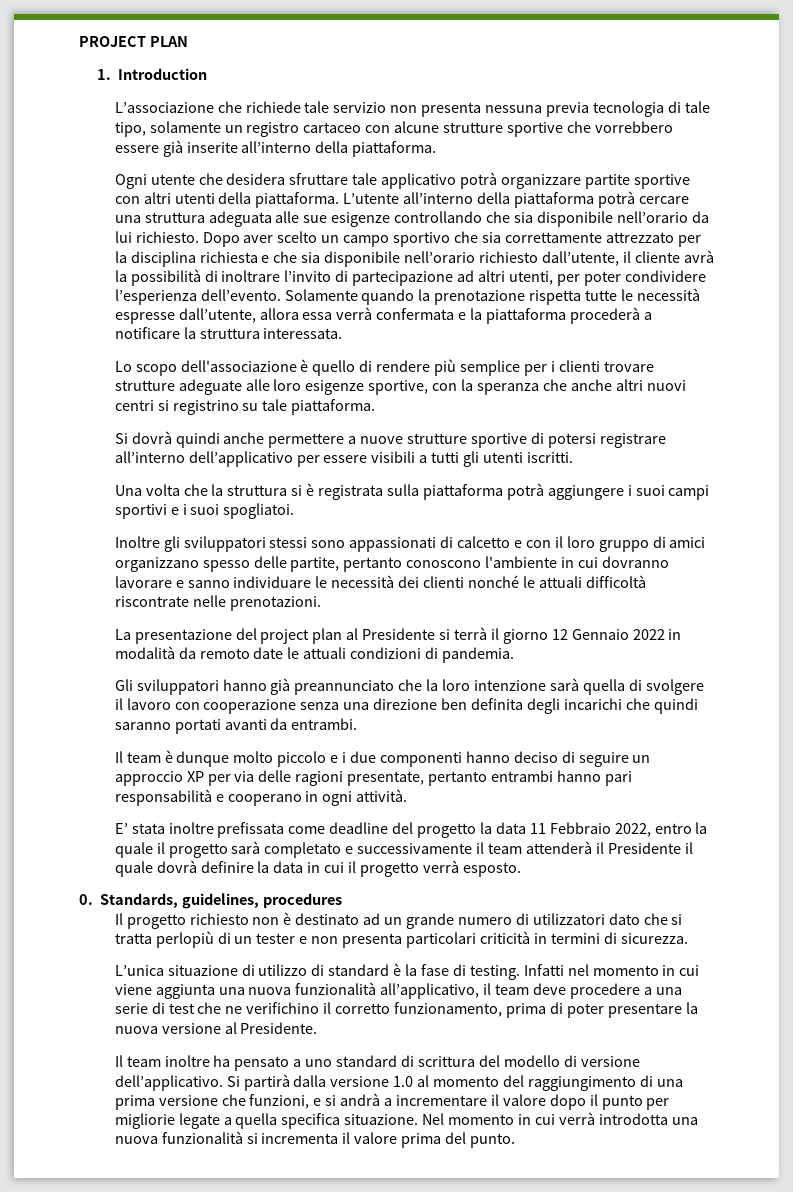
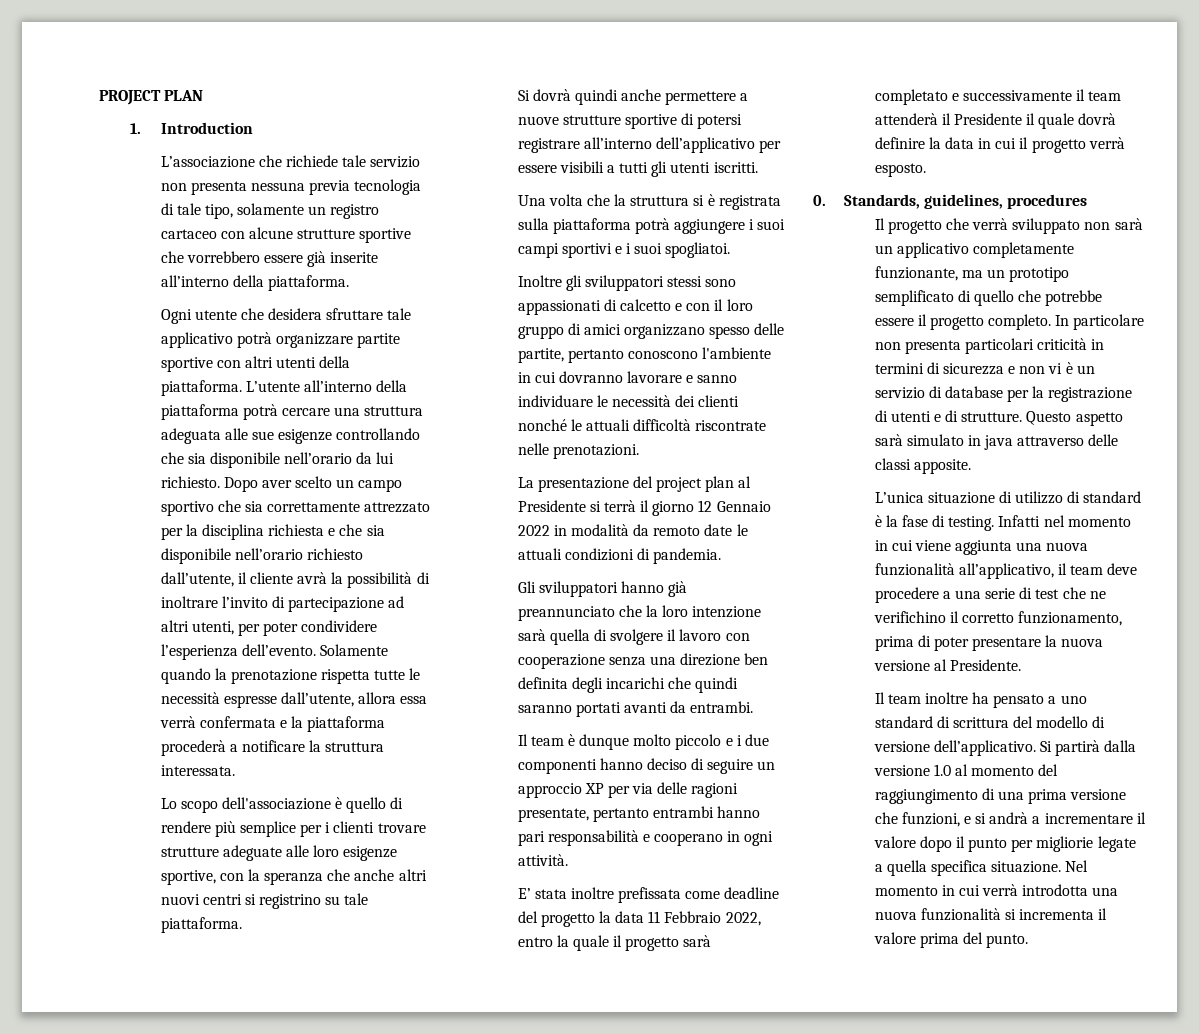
[189,912,683,929] [114,931,308,948] richiesto non è destinato ad un grande numero di utilizzatori dato che si tratta perlopiù di un tester e -> [945,218,1143,234] [874,242,1074,258] [874,266,1070,282] [874,290,1103,306] [874,314,1145,330] che verrà sviluppato non sarà un applicativo completamente funzionante, ma un prototipo semplificato di quello che potrebbe essere il progetto completo. In particolare
[620,933,688,944] sicurezza. -> [942,362,1095,375] [874,386,1133,402] [874,410,1123,426] [874,434,1119,450] [874,458,971,474] sicurezza e non vi è un servizio di database per la registrazione di utenti e di strutture. Questo aspetto sarà simulato in java attraverso delle classi apposite.

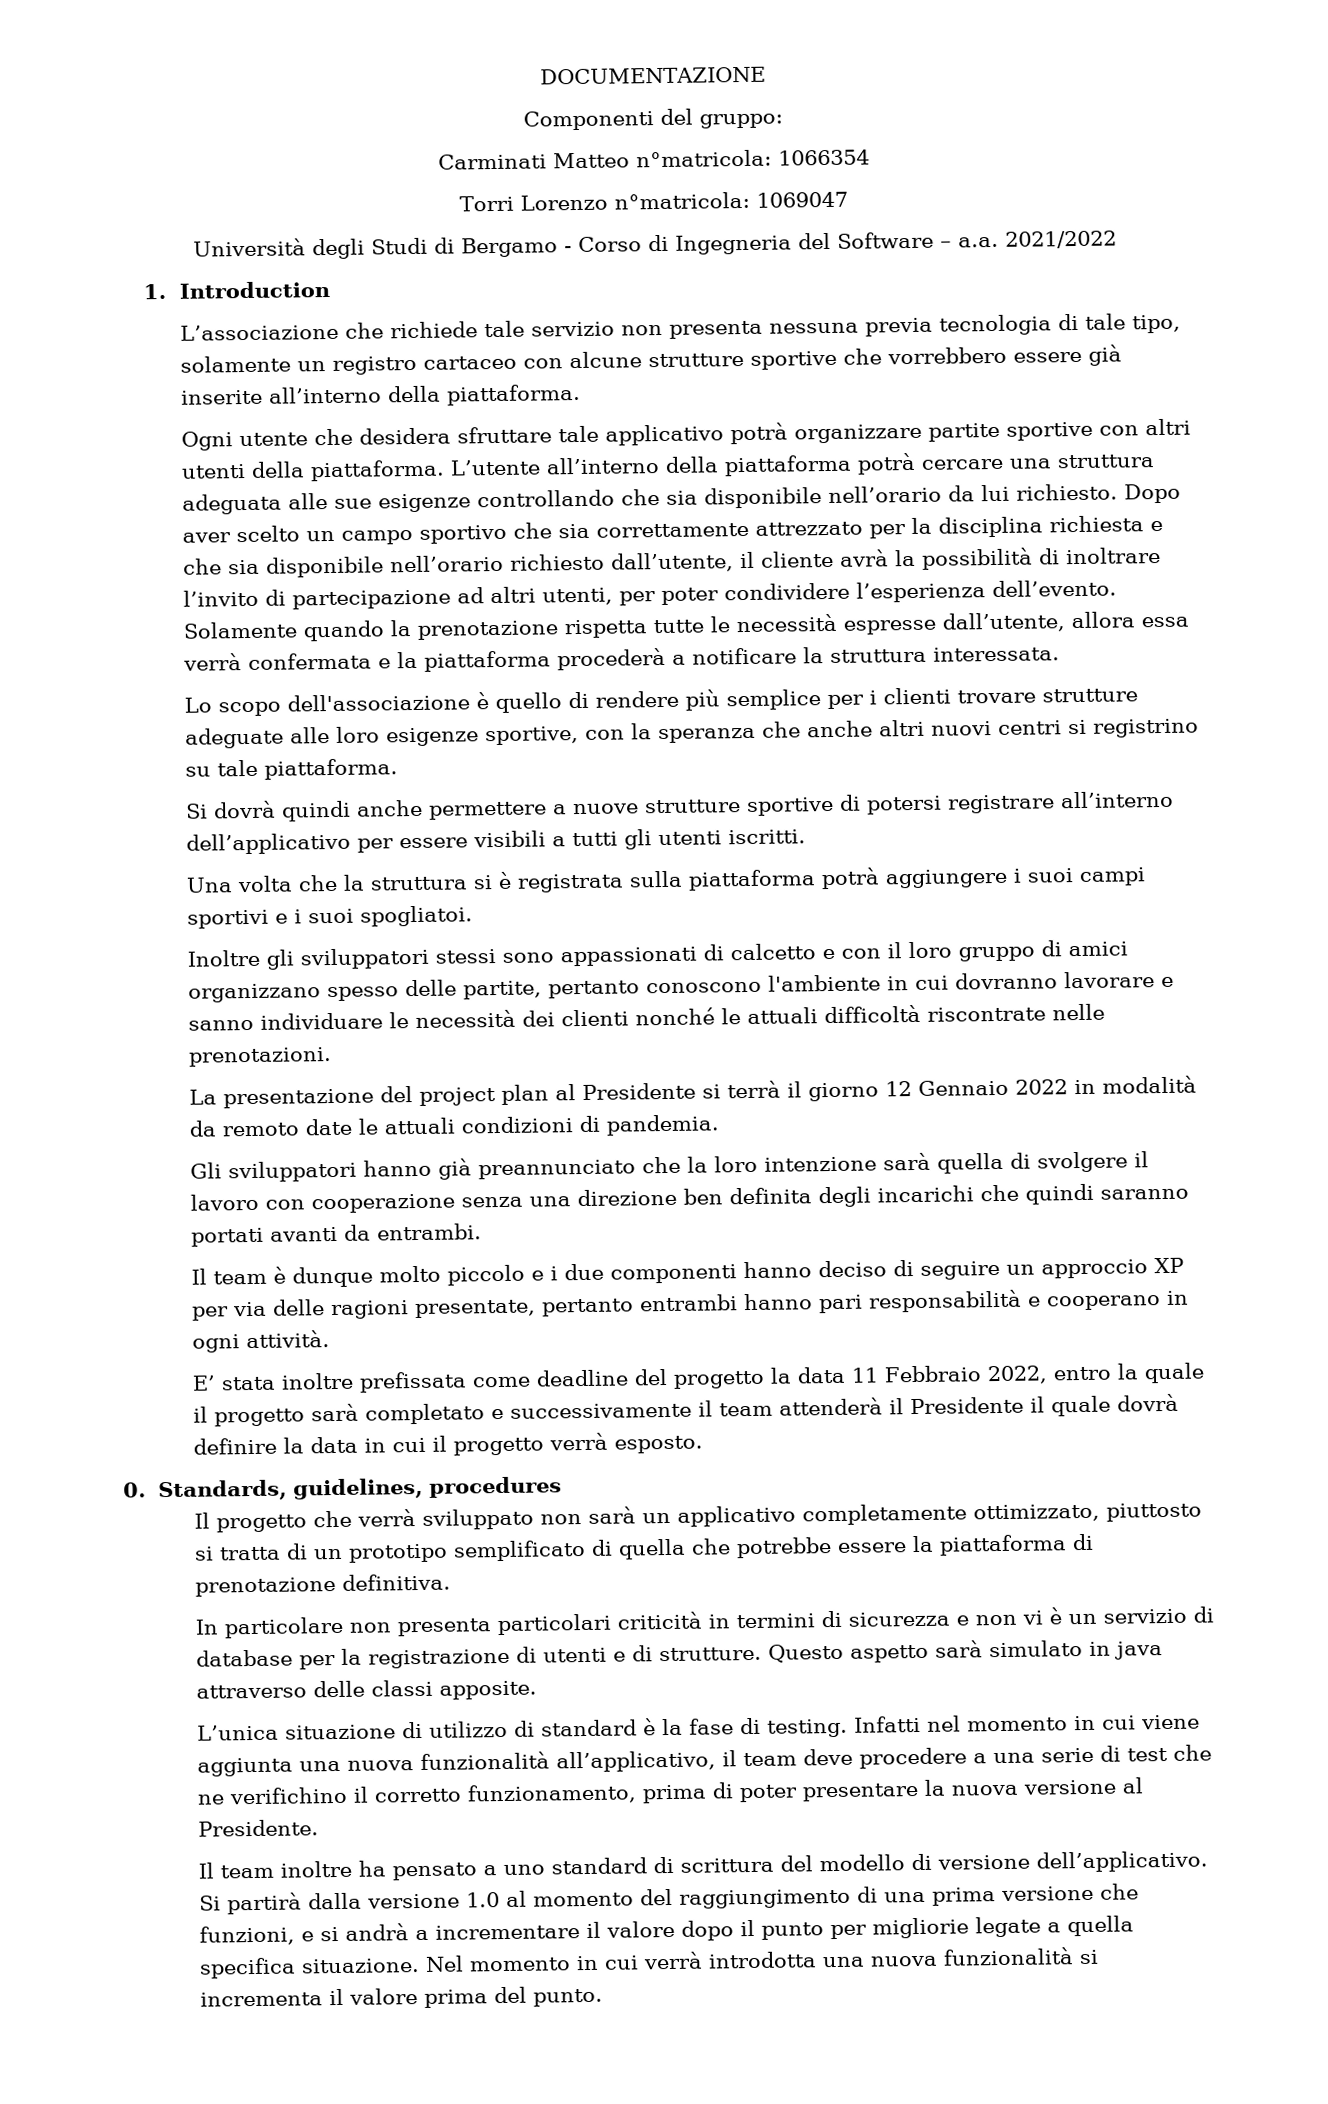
[99,90,204,105] PROJECT PLAN -> [539,66,766,85] [522,108,783,131] [437,149,870,170] [459,191,848,212] [192,230,1117,260] DOCUMENTAZIONE // Componenti del gruppo: // Carminati Matteo n°matricola: 1066354 // Torri Lorenzo n°matricola: 1069047 // Università degli Studi di Bergamo - Corso di Ingegneria del Software – a.a. 2021/2022
[874,266,983,281] funzionante, ma -> [972,1502,1202,1523] [193,1543,308,1561] ottimizzato, piuttosto si tratta di
[973,290,1014,306] quello -> [617,1538,686,1560] quella
[917,314,1052,330] il progetto completo. -> [911,1533,1094,1556] [194,1573,451,1597] la piattaforma di prenotazione definitiva. //

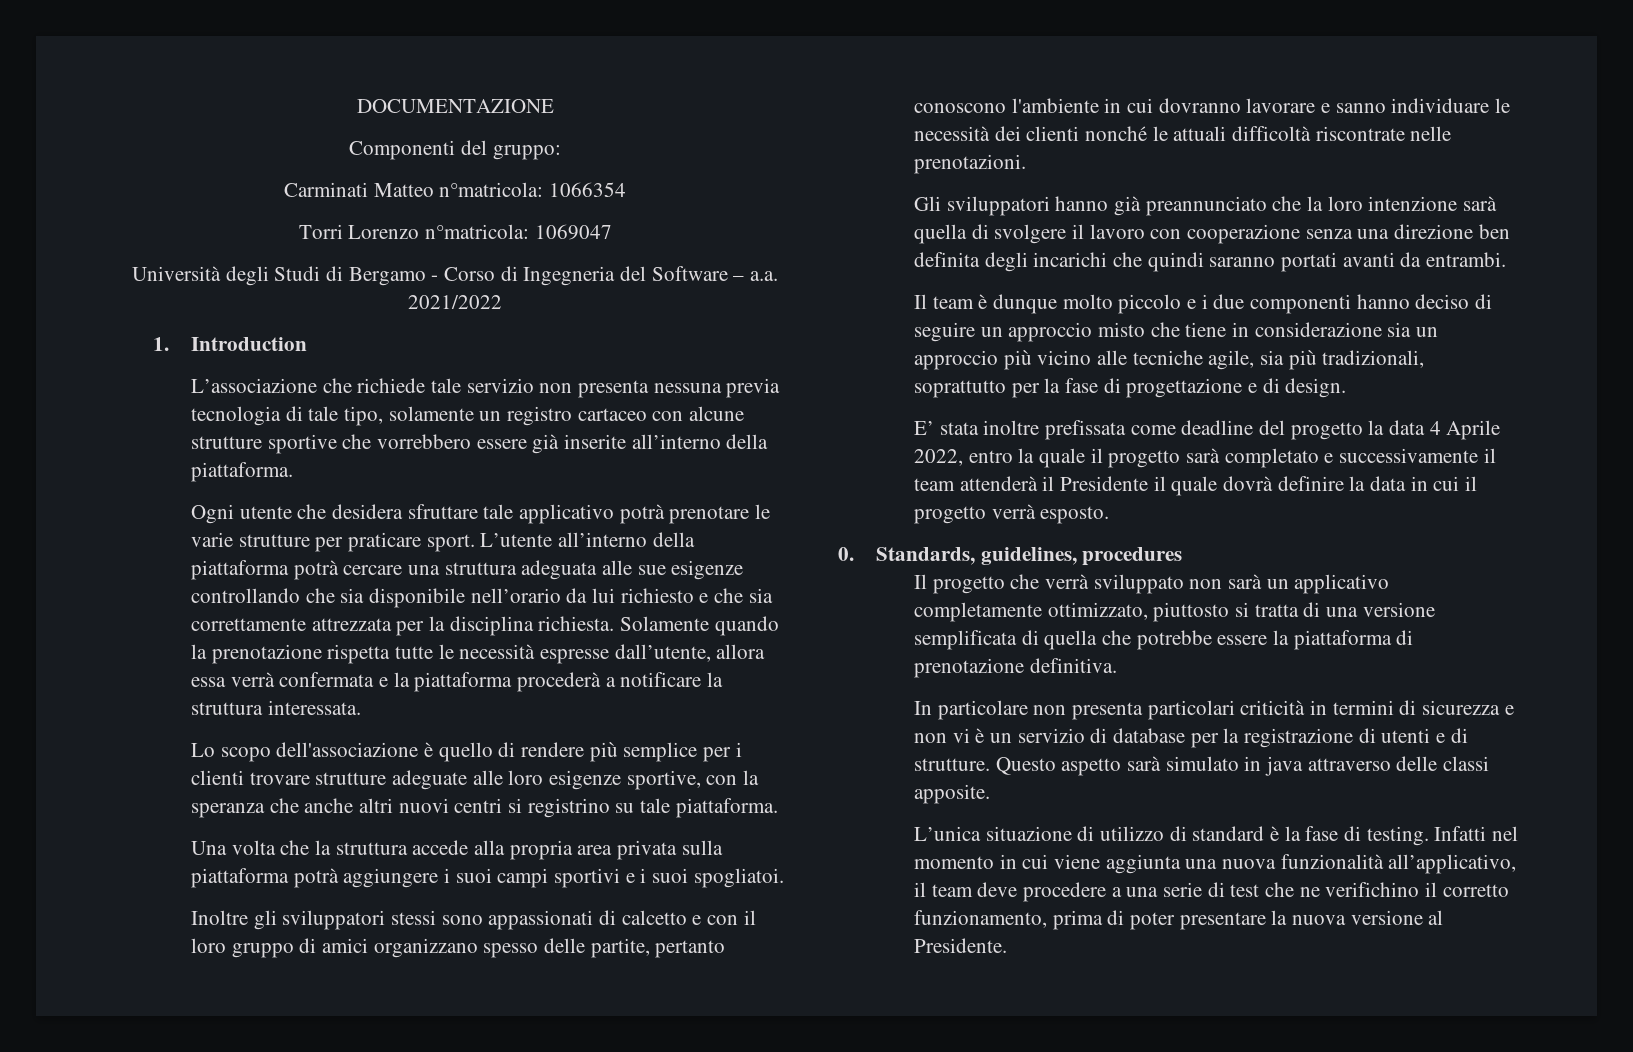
[793,418,1191,444] [180,459,445,482] organizzare partite sportive con altri utenti della piattaforma. -> [669,504,770,524] [190,532,475,552] prenotare le varie strutture per praticare sport.
[1015,483,1181,504] [181,524,507,545] richiesto. Dopo aver scelto un campo sportivo -> [620,588,709,603] richiesto e
[754,521,863,536] attrezzato -> [311,618,392,631] attrezzata
[1048,515,1163,533] [182,546,1161,578] [182,579,1117,610] richiesta e che sia disponibile nell’orario richiesto dall’utente, il cliente avrà la possibilità di inoltrare l’invito di partecipazione ad altri utenti, per poter condividere l’esperienza dell’evento. -> [538,616,615,631] richiesta.
[184,790,1174,822] [185,829,806,855] // Si dovrà quindi anche permettere a nuove strutture sportive di potersi registrare all’interno dell’applicativo per essere visibili a tutti gli utenti iscritti. -> (778, 808) none
[472,871,624,893] si è registrata -> [412,840,677,860] accede alla propria area privata
[188,1075,1197,1109] [188,1114,719,1137] // La presentazione del project plan al Presidente si terrà il giorno 12 Gennaio 2022 in modalità da remoto date le attuali condizioni di pandemia. -> (1026, 164) none
[1153,1257,1184,1274] [191,1289,1189,1321] [191,1330,330,1353] XP per via delle ragioni presentate, pertanto entrambi hanno pari responsabilità e cooperano in ogni attività. -> [1097,322,1438,337] [913,350,1425,370] [913,378,1347,398] misto che tiene in considerazione sia un approccio più vicino alle tecniche agile, sia più tradizionali, soprattutto per la fase di progettazione e di design.
[850,1365,981,1383] 11 Febbraio -> [1429,420,1501,440] 4 Aprile
[312,1539,586,1563] un prototipo semplificato -> [1325,602,1435,617] [913,630,1017,650] una versione semplificata
[197,1850,1208,1881] [198,1883,1139,1915] [198,1915,1134,1946] [198,1947,1099,1979] [199,1986,603,2008] // Il team inoltre ha pensato a uno standard di scrittura del modello di versione dell’applicativo. Si partirà dalla versione 1.0 al momento del raggiungimento di una prima versione che funzioni, e si andrà a incrementare il valore dopo il punto per migliorie legate a quella specifica situazione. Nel momento in cui verrà introdotta una nuova funzionalità si incrementa il valore prima del punto. -> (1007, 945) none

